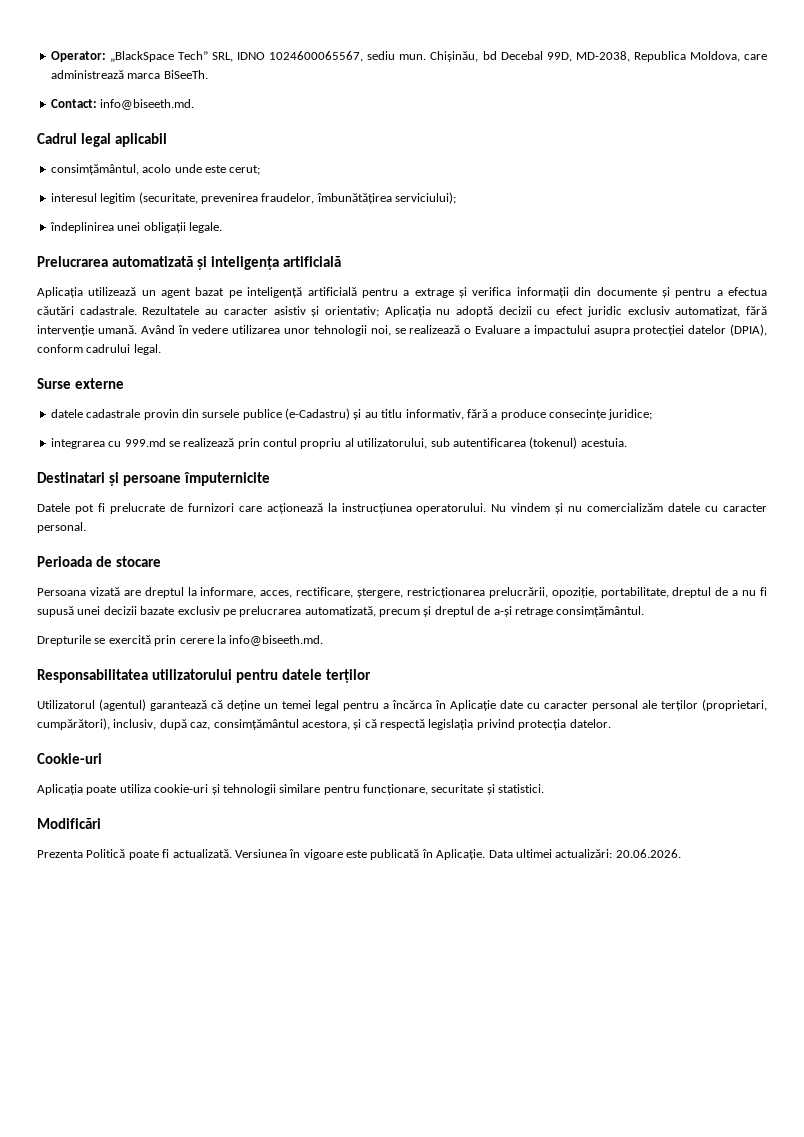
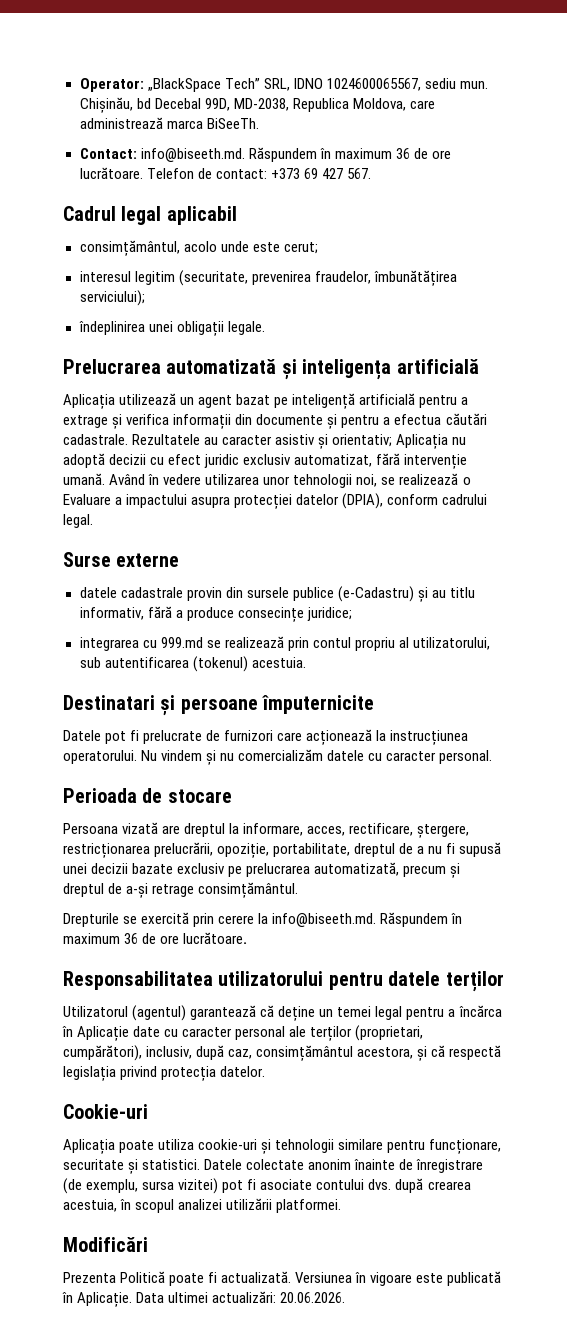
(195, 104) none -> [248,147,451,162] [79,167,371,179] Răspundem în maximum 36 de ore lucrătoare. Telefon de contact: +373 69 427 567.
(324, 640) none -> [380,912,463,927] [63,932,248,944] Răspundem în maximum 36 de ore lucrătoare.
(545, 788) none -> [204,1159,484,1173] [63,1178,471,1194] [63,1198,342,1213] Datele colectate anonim înainte de înregistrare (de exemplu, sursa vizitei) pot fi asociate contului dvs. după crearea acestuia, în scopul analizei utilizării platformei.

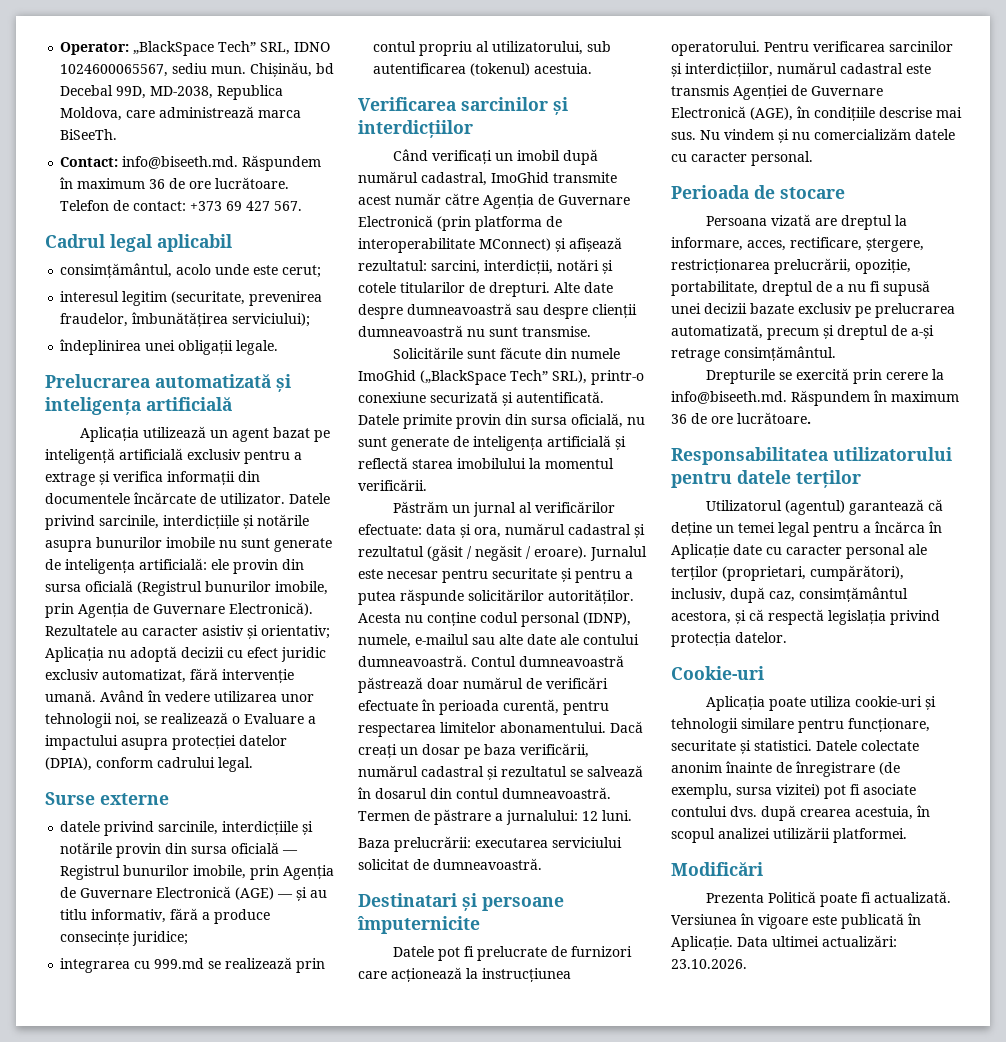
(416, 399) none -> [187,449,241,460] exclusiv
[256,413,487,429] [63,434,128,445] documente și pentru a efectua căutări cadastrale. -> [45,492,330,504] [45,514,309,530] [45,537,332,552] [45,558,304,574] [45,580,328,596] [45,602,313,618] documentele încărcate de utilizator. Datele privind sarcinile, interdicțiile și notările asupra bunurilor imobile nu sunt generate de inteligența artificială: ele provin din sursa oficială (Registrul bunurilor imobile, prin Agenția de Guvernare Electronică).
[120,586,414,602] cadastrale provin din sursele publice (e-Cadastru) -> [104,821,314,836] [60,842,299,858] [60,865,335,880] [60,886,294,900] privind sarcinile, interdicțiile și notările provin din sursa oficială — Registrul bunurilor imobile, prin Agenția de Guvernare Electronică (AGE) —
(306, 662) none -> [358,97,568,115] [358,120,473,138] [393,149,599,165] [358,171,617,186] [358,193,630,209] [358,215,562,231] [358,237,622,253] [358,259,613,274] [358,282,613,297] [358,303,637,319] [358,325,591,337] [393,347,621,359] [358,370,644,385] [358,391,604,406] [358,413,645,429] [358,435,626,451] [358,457,614,469] [358,479,427,491] [393,501,616,517] [358,523,645,538] [358,545,647,561] [358,568,633,583] [358,589,634,605] [358,612,631,627] [358,634,639,648] [358,655,624,667] [358,677,608,693] [358,699,609,715] [358,721,643,737] [358,743,589,759] [358,765,643,780] [358,787,611,799] [358,809,632,825] [358,836,622,852] [358,858,542,870] // Verificarea sarcinilor și interdicțiilor // Când verificați un imobil după numărul cadastral, ImoGhid transmite acest număr către Agenția de Guvernare Electronică (prin platforma de interoperabilitate MConnect) și afișează rezultatul: sarcini, interdicții, notări și cotele titularilor de drepturi. Alte date despre dumneavoastră sau despre clienții dumneavoastră nu sunt transmise. // Solicitările sunt făcute din numele ImoGhid („BlackSpace Tech” SRL), printr-o conexiune securizată și autentificată. Datele primite provin din sursa oficială, nu sunt generate de inteligența artificială și reflectă starea imobilului la momentul verificării. // Păstrăm un jurnal al verificărilor efectuate: data și ora, numărul cadastral și rezultatul (găsit / negăsit / eroare). Jurnalul este necesar pentru securitate și pentru a putea răspunde solicitărilor autorităților. Acesta nu conține codul personal (IDNP), numele, e-mailul sau alte date ale contului dumneavoastră. Contul dumneavoastră păstrează doar numărul de verificări efectuate în perioada curentă, pentru respectarea limitelor abonamentului. Dacă creați un dosar pe baza verificării, numărul cadastral și rezultatul se salvează în dosarul din contul dumneavoastră. Termen de păstrare a jurnalului: 12 luni. // Baza prelucrării: executarea serviciului solicitat de dumneavoastră.
(137, 757) none -> [764,41,953,52] [671,62,931,77] [671,85,883,100] [671,106,962,121] [671,132,696,140] Pentru verificarea sarcinilor și interdicțiilor, numărul cadastral este transmis Agenției de Guvernare Electronică (AGE), în condițiile descrise mai sus.
[280,1292,346,1303] 20.06.2026. -> [671,959,747,969] 23.10.2026.

